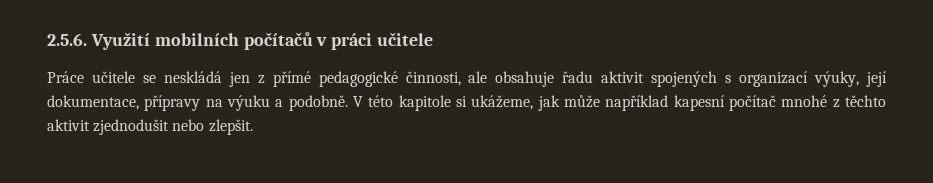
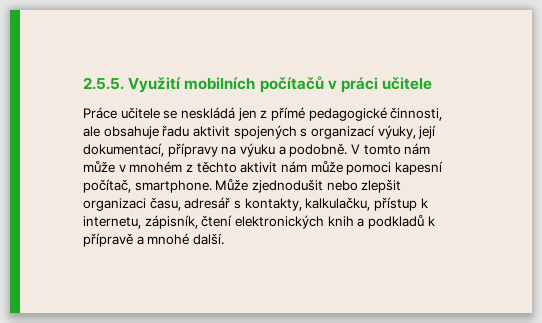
[47,33,87,46] 2.5.6. -> [83,77,124,90] 2.5.5.
[47,95,139,110] dokumentace, -> [83,143,164,157] dokumentací,
[368,95,887,111] [47,119,253,135] této kapitole si ukážeme, jak může například kapesní počítač mnohé z těchto aktivit zjednodušit nebo zlepšit. -> [363,143,431,155] [83,160,443,175] [83,178,402,193] [83,197,428,211] [83,214,435,229] [83,233,224,247] tomto nám může v mnohém z těchto aktivit nám může pomoci kapesní počítač, smartphone. Může zjednodušit nebo zlepšit organizaci času, adresář s kontakty, kalkulačku, přístup k internetu, zápisník, čtení elektronických knih a podkladů k přípravě a mnohé další.

